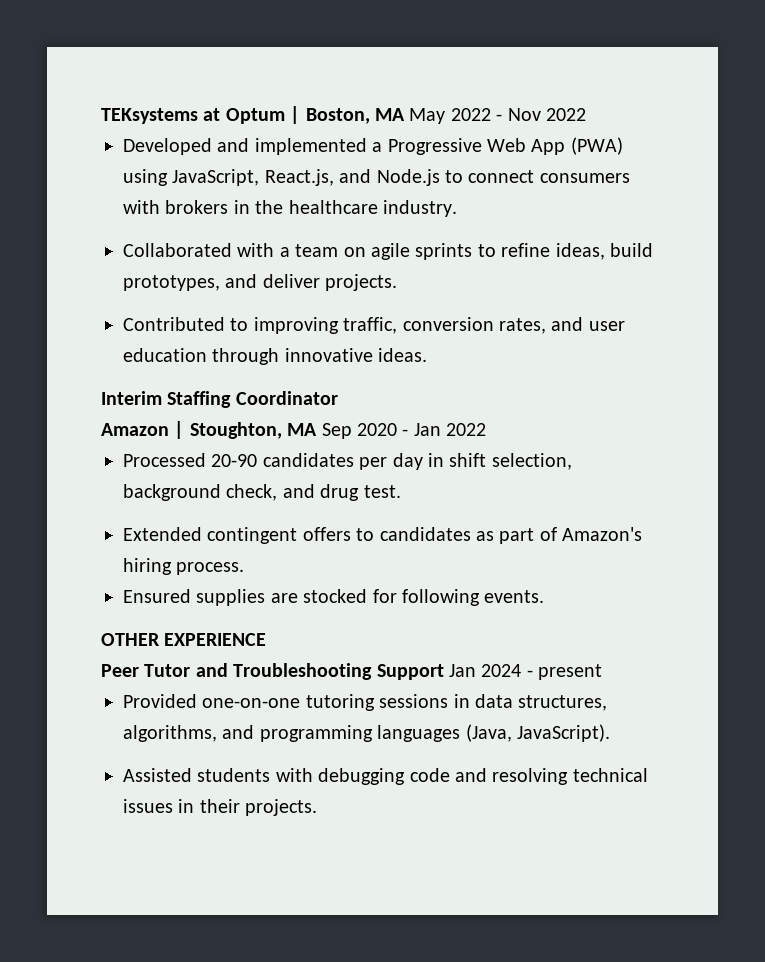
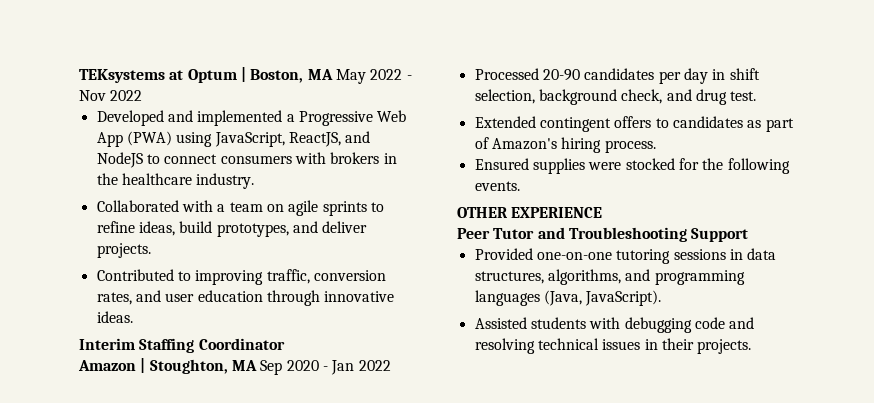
[264,169,440,186] React.js, and Node.js -> [288,131,371,147] [96,152,143,168] ReactJS, and NodeJS
[270,593,298,603] are -> [588,162,622,170] were
(397, 596) none -> [702,158,724,170] the
[449,664,603,680] Jan 2024 - present -> (749, 235) none

